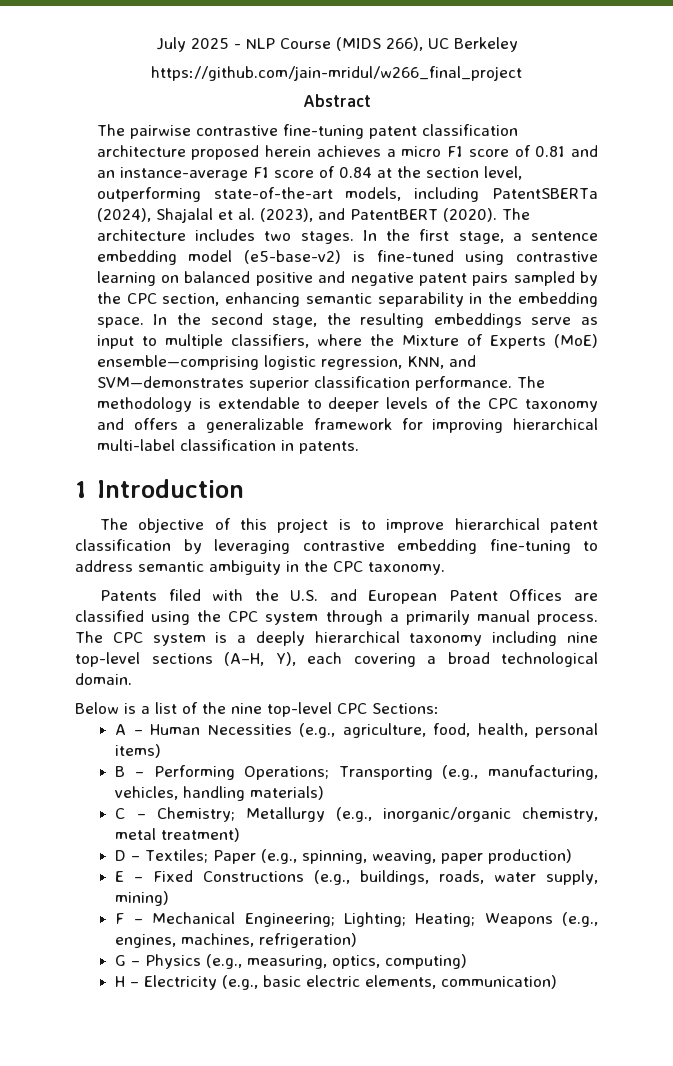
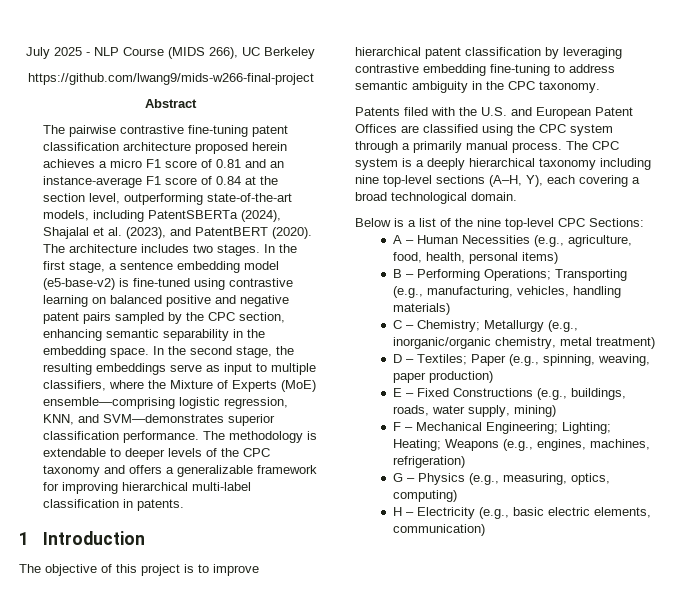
[151,66,523,81] https://github.com/jain-mridul/w266_final_project -> [27,73,314,85] https://github.com/lwang9/mids-w266-final-project

